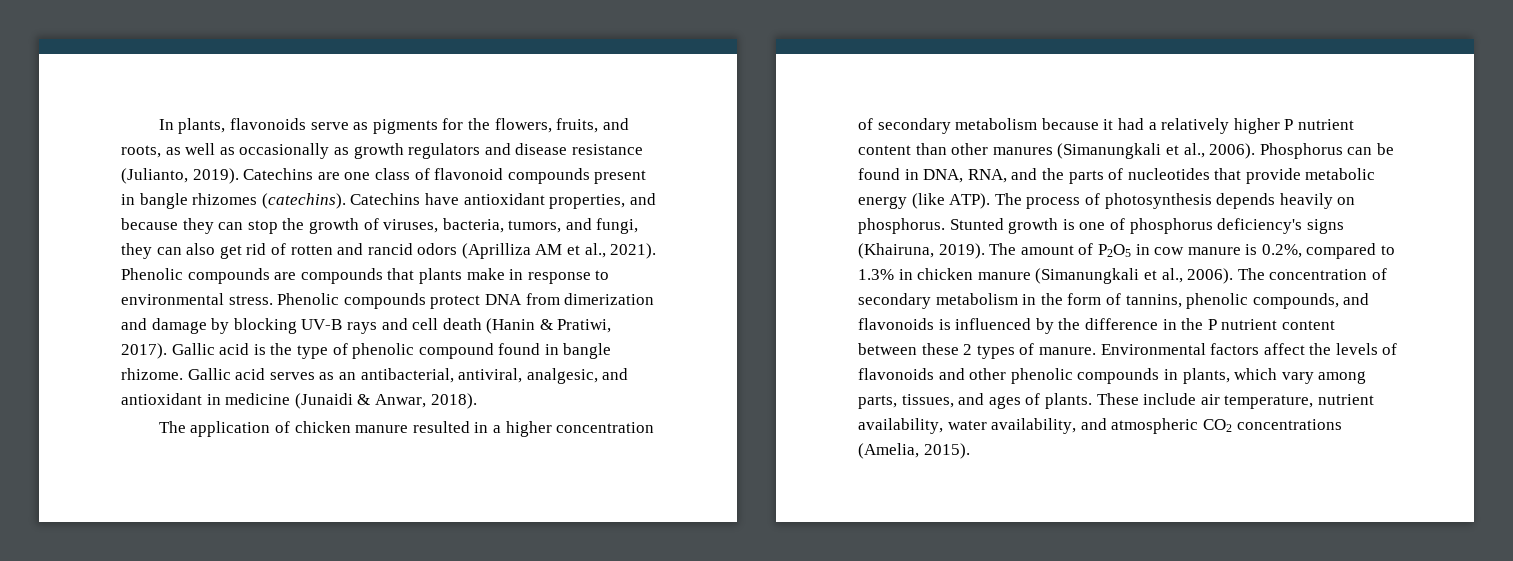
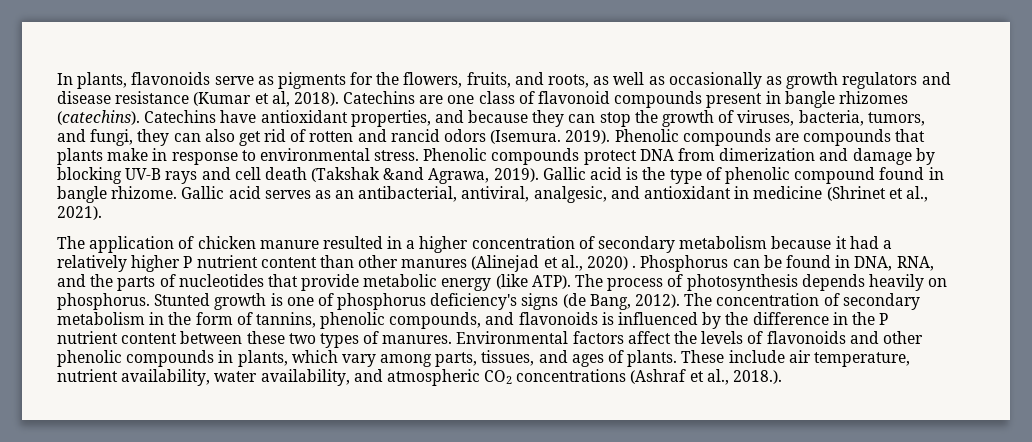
[121,168,239,184] (Julianto, 2019). -> [193,91,339,107] (Kumar et al, 2018).
[461,243,657,259] (Aprilliza AM et al., 2021). -> [490,130,611,144] (Isemura. 2019).
[486,318,612,334] [121,343,167,359] (Hanin & Pratiwi, 2017). -> [311,167,539,184] (Takshak &and Agrawa, 2019).
[294,393,477,409] (Junaidi & Anwar, 2018). -> [826,186,928,202] [57,206,102,220] (Shrinet et al., 2021).
[1057,143,1256,159] (Simanungkali et al., 2006). -> [471,255,637,272] (Alinejad et al., 2020) .
[858,243,1396,259] [858,268,1234,284] (Khairuna, 2019). The amount of P2O5 in cow manure is 0.2%, compared to 1.3% in chicken manure (Simanungkali et al., 2006). -> [562,293,681,310] (de Bang, 2012).
[963,344,973,355] 2 -> [288,333,316,344] two
[1038,347,1096,355] manure. -> [382,335,453,344] manures.
[858,443,970,459] (Amelia, 2015). -> [630,369,783,385] (Ashraf et al., 2018.).

